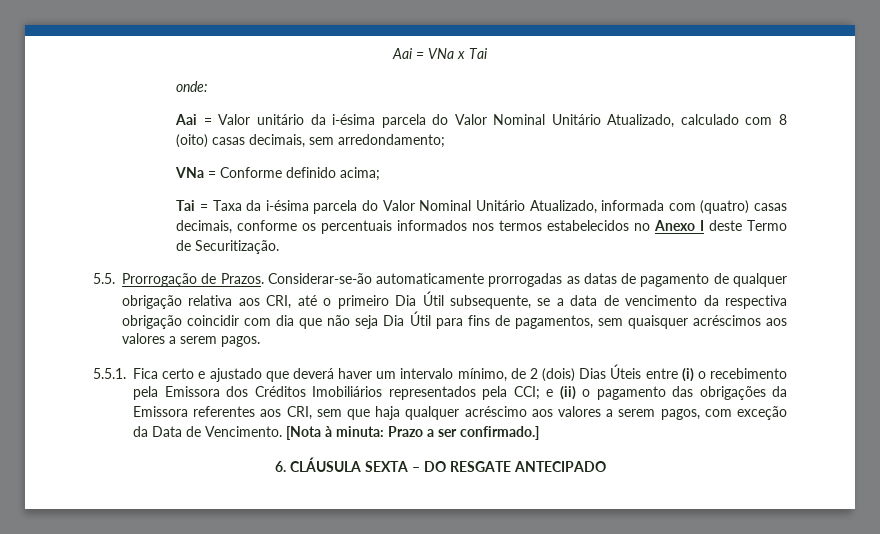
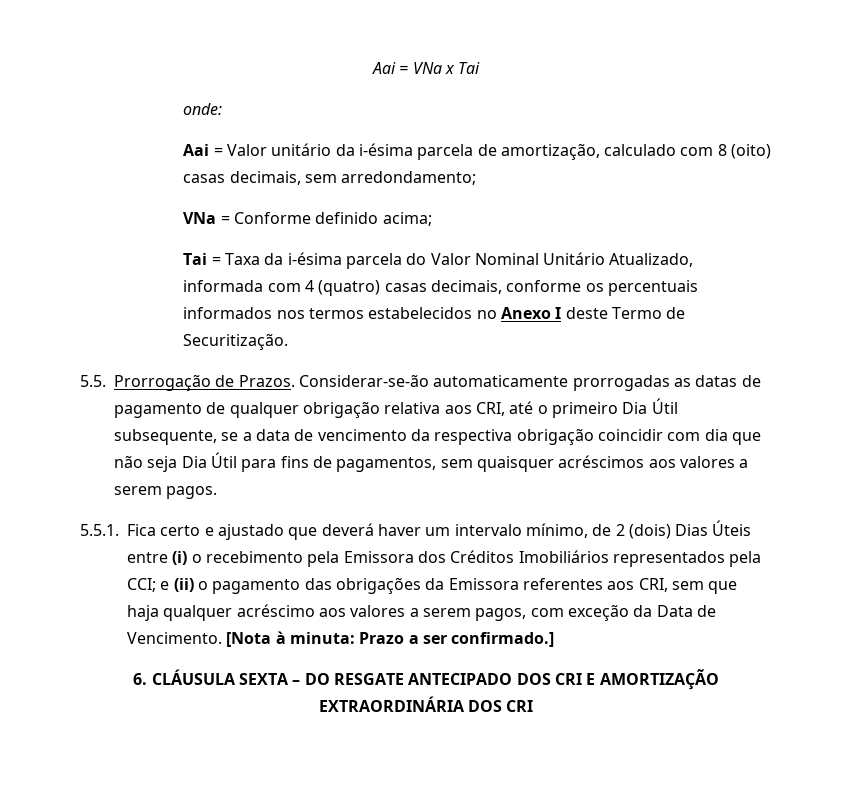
[432,114,675,128] do Valor Nominal Unitário Atualizado, -> [477,143,600,160] de amortização,
(696, 207) none -> [304,280,314,292] 4
(606, 466) none -> [516,669,719,690] [318,696,534,712] DOS CRI E AMORTIZAÇÃO EXTRAORDINÁRIA DOS CRI

